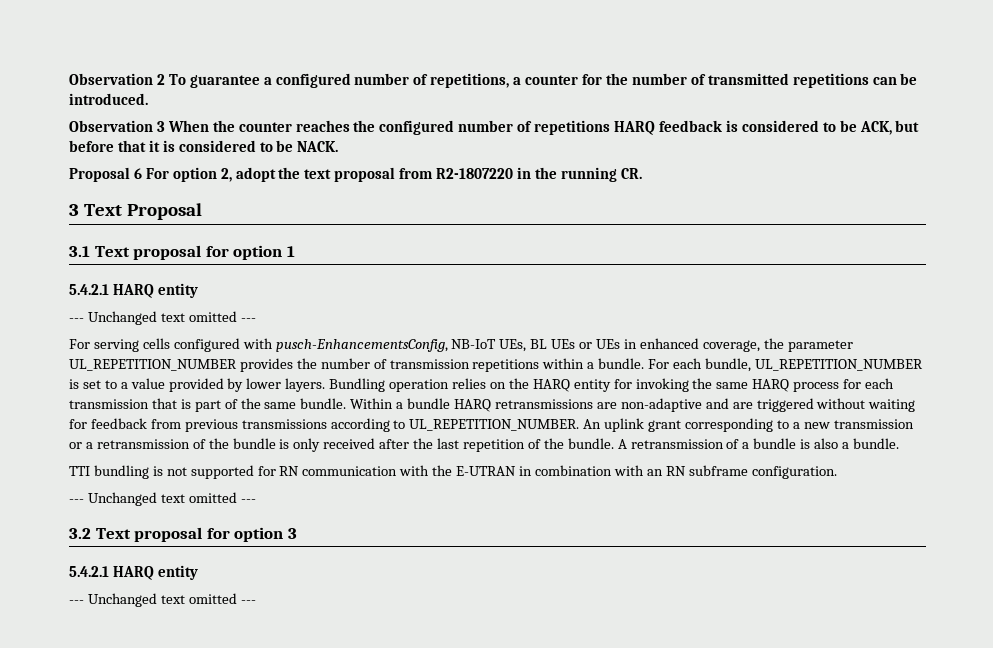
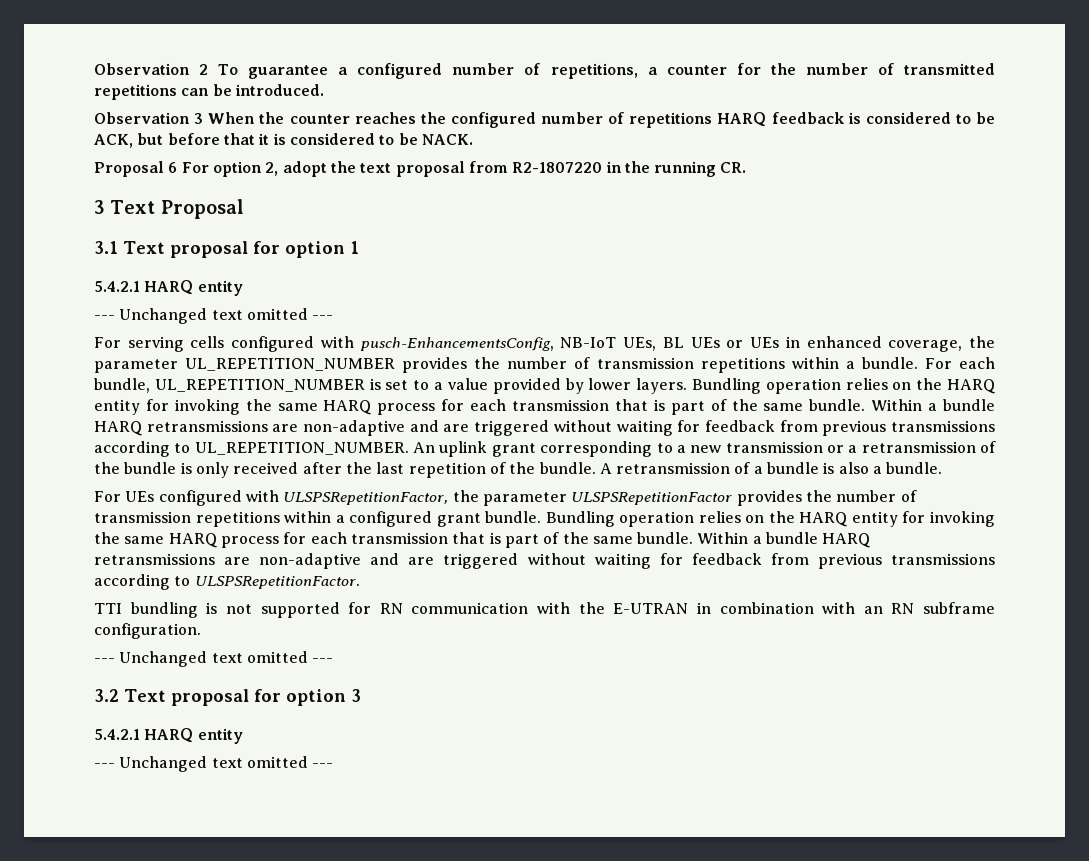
(899, 443) none -> [94,490,917,506] [94,511,995,527] [94,532,872,548] [94,553,996,569] [94,574,360,590] // For UEs configured with ULSPSRepetitionFactor, the parameter ULSPSRepetitionFactor provides the number of transmission repetitions within a configured grant bundle. Bundling operation relies on the HARQ entity for invoking the same HARQ process for each transmission that is part of the same bundle. Within a bundle HARQ retransmissions are non-adaptive and are triggered without waiting for feedback from previous transmissions according to ULSPSRepetitionFactor.

